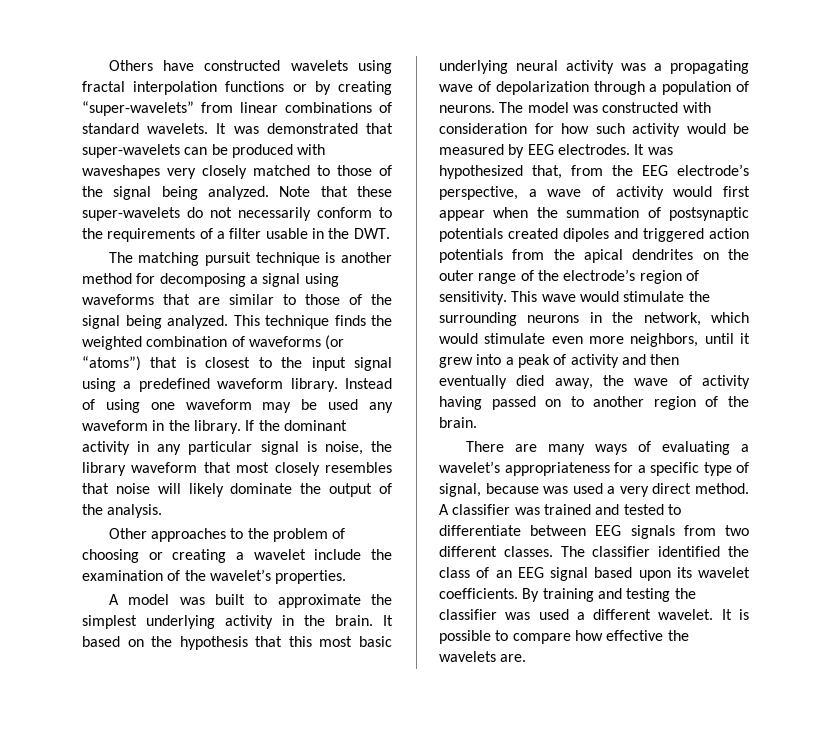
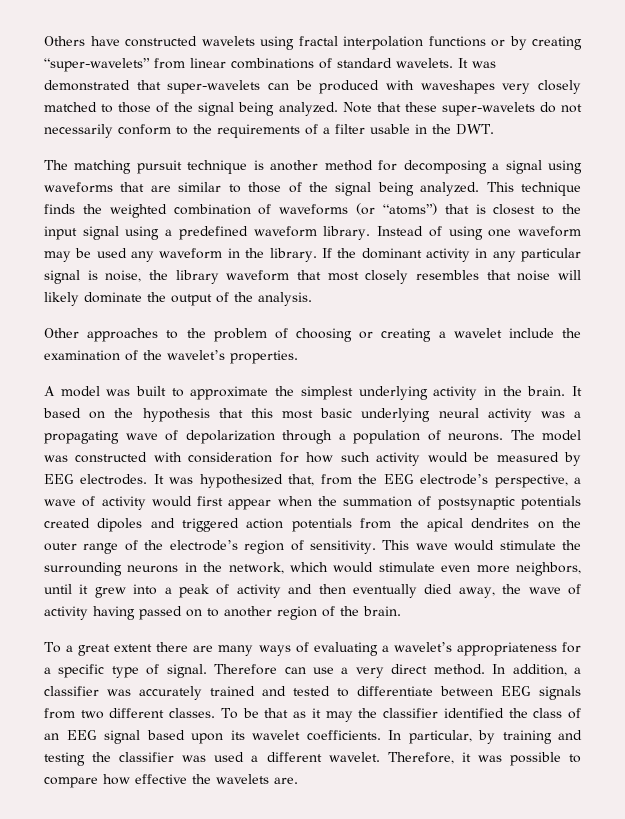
[465,441,504,452] There -> [44,642,189,656] To a great extent there
[439,483,603,497] signal, because was used -> [166,664,334,678] signal. Therefore can use
[439,504,540,515] A classifier was -> [492,664,582,676] [44,686,202,700] In addition, a classifier was accurately
[560,546,585,557] The -> [220,708,378,722] To be that as it may the
[522,588,540,602] By -> [388,730,495,744] In particular, by
[721,609,749,620] It is -> [387,752,502,764] Therefore, it was

